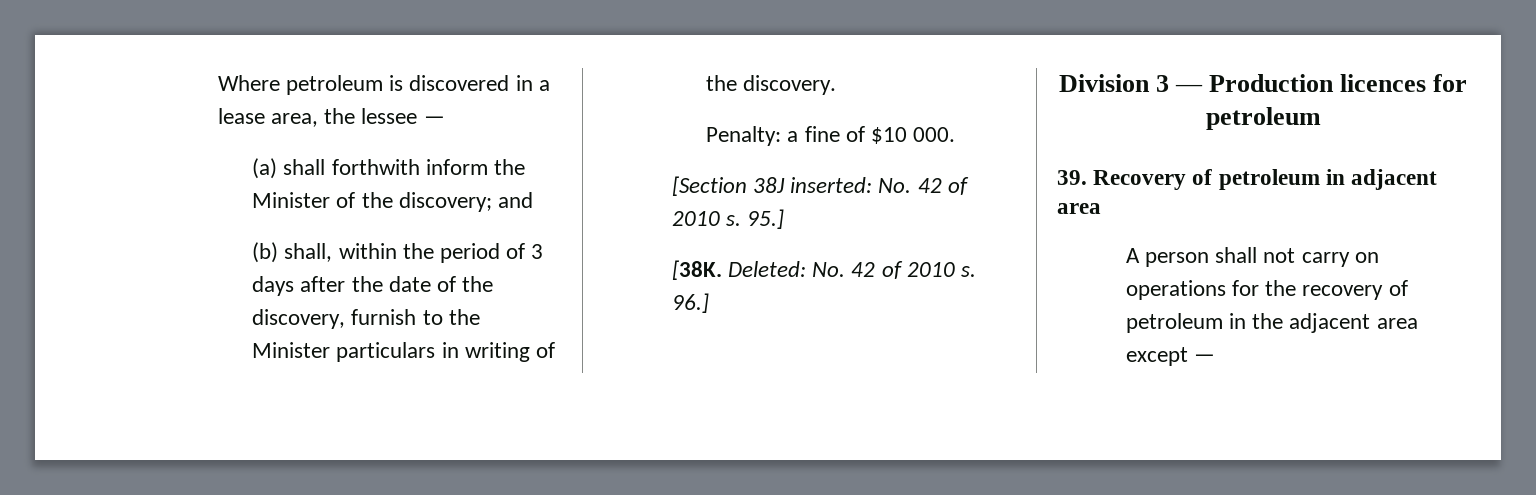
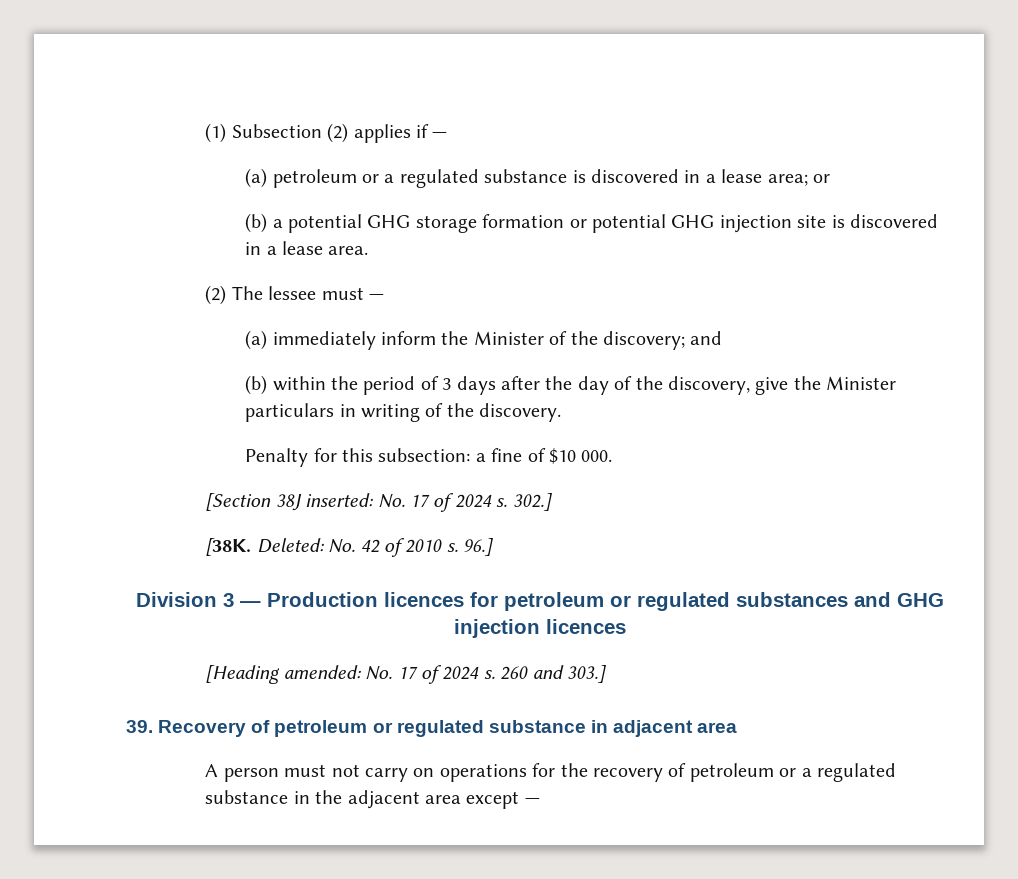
[217,75,550,95] [217,108,445,127] [252,158,420,179] Where petroleum is discovered in a lease area, the lessee — // (a) shall forthwith -> [205,123,448,143] [245,168,830,188] [245,213,938,233] [245,241,369,255] [205,285,385,305] [245,330,376,350] (1) Subsection (2) applies if — // (a) petroleum or a regulated substance is discovered in a lease area; or // (b) a potential GHG storage formation or potential GHG injection site is discovered in a lease area. // (2) The lessee must — // (a) immediately
[284,243,333,262] shall, -> (268, 385) none
[388,276,431,292] date -> [577,376,609,395] day
[351,309,443,325] furnish to -> [755,377,789,395] give
[706,126,782,146] Penalty: -> [245,448,471,467] Penalty for this subsection:
[917,177,969,195] [671,209,785,229] 42 of 2010 s. 95.] -> [410,493,552,512] 17 of 2024 s. 302.]
(1321, 118) none -> [610,592,944,611] [454,619,626,638] [205,665,607,684] or regulated substances and GHG injection licences // [Heading amended: No. 17 of 2024 s. 260 and 303.]
(1320, 179) none -> [372,720,586,737] or regulated substance
[1215,247,1258,263] shall -> [284,764,327,777] must
(1223, 323) none -> [779,763,897,782] [205,790,289,804] or a regulated substance

